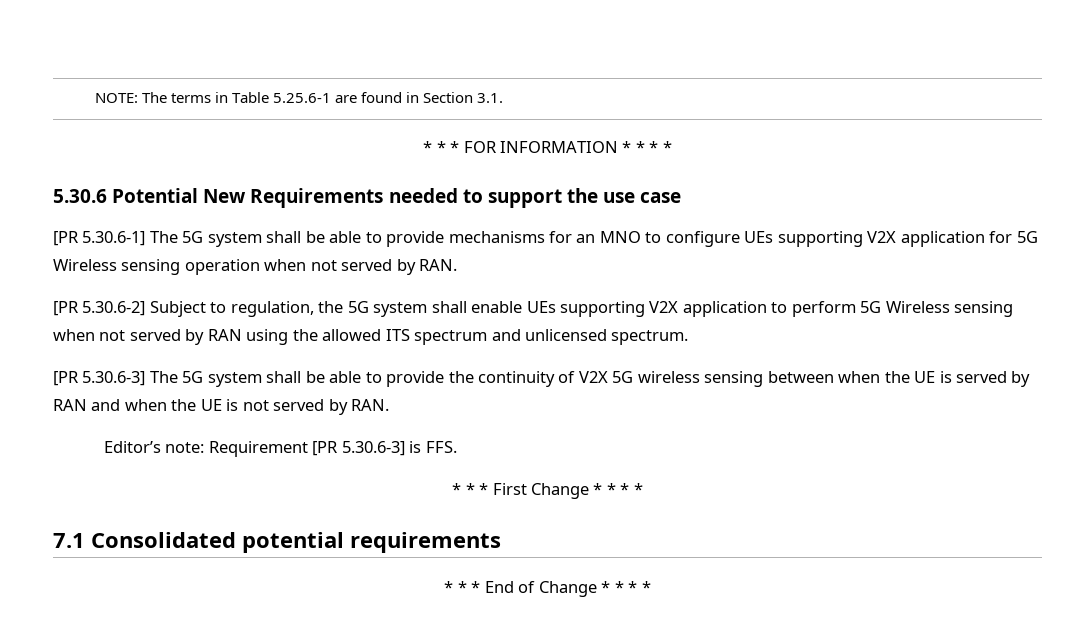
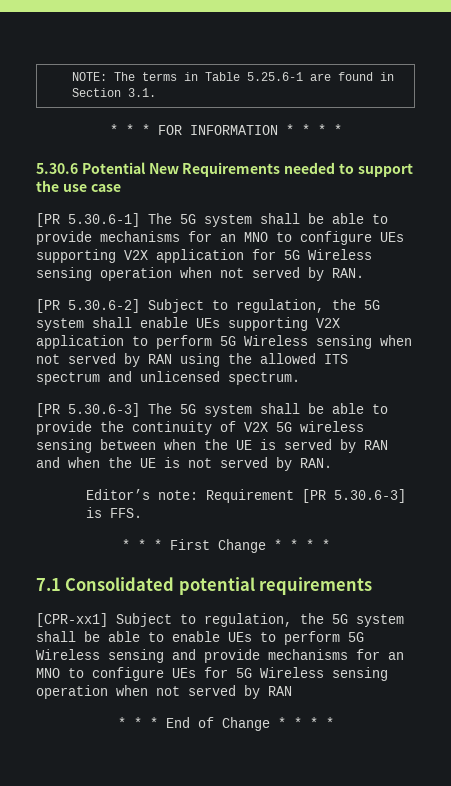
(501, 542) none -> [36,613,404,627] [36,631,364,645] [36,649,404,663] [36,667,388,681] [36,685,292,699] // [CPR-xx1] Subject to regulation, the 5G system shall be able to enable UEs to perform 5G Wireless sensing and provide mechanisms for an MNO to configure UEs for 5G Wireless sensing operation when not served by RAN

